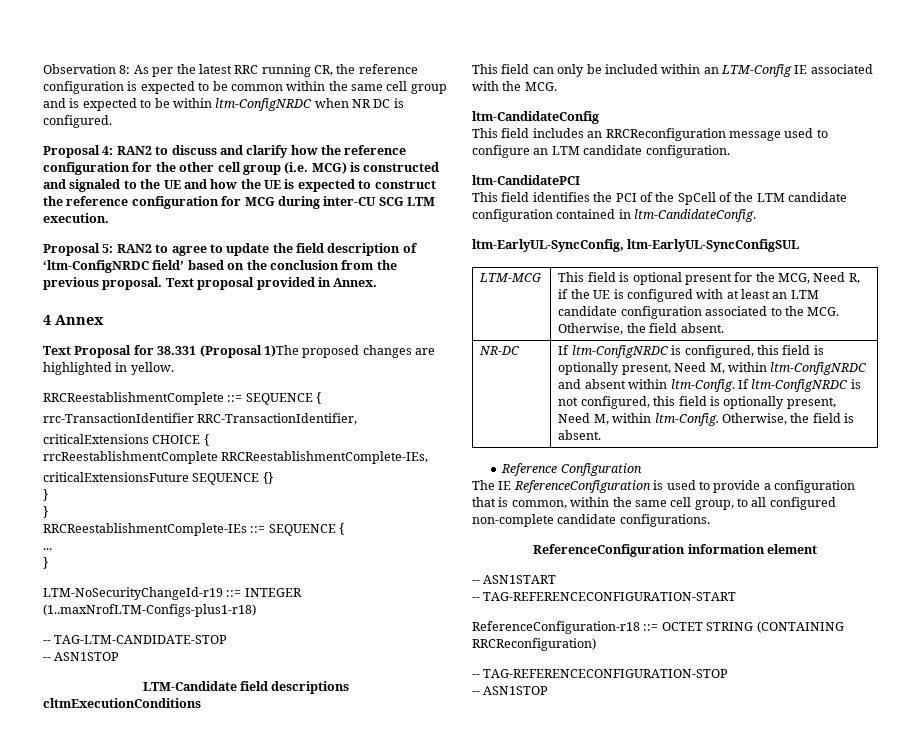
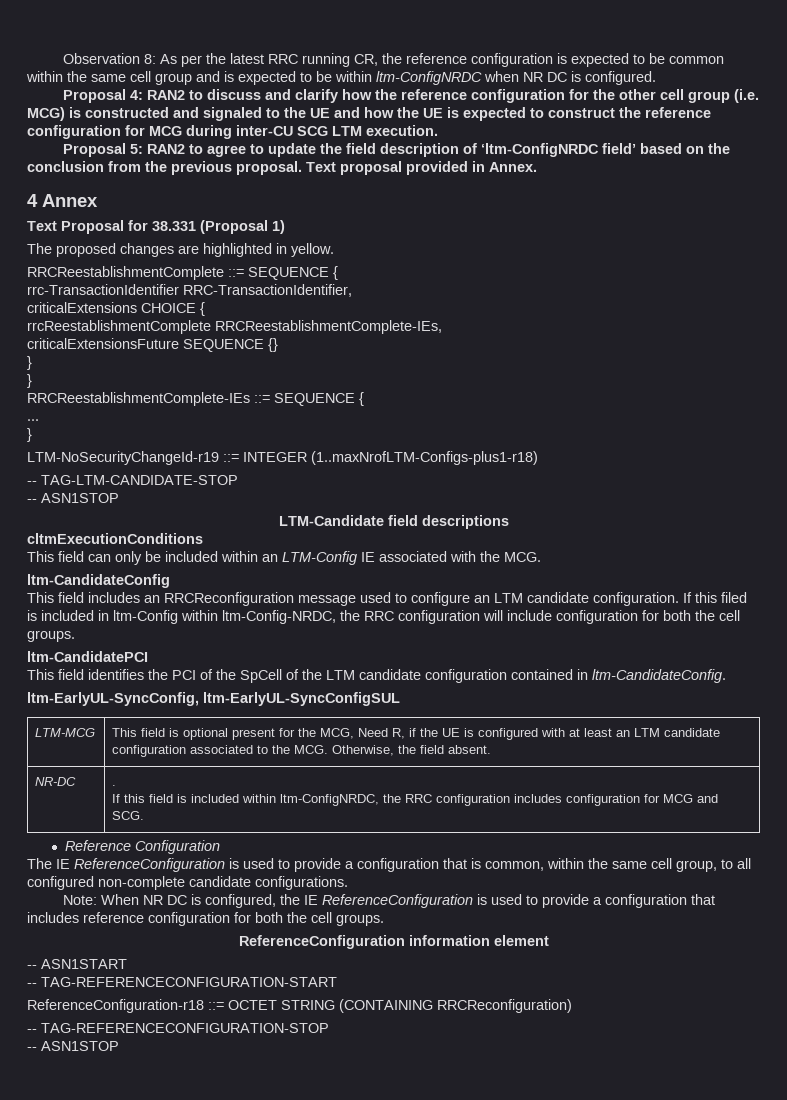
[263,345,299,357] 1)The -> [272,220,285,234] [27,243,52,254] 1) // The
(730, 151) none -> [683,592,747,603] [27,610,740,624] [27,630,75,642] If this filed is included in ltm-Config within ltm-Config-NRDC, the RRC configuration will include configuration for both the cell groups.
[558,345,824,358] [558,362,868,375] [558,379,861,392] [558,396,836,409] [558,413,855,426] [558,430,602,440] If ltm-ConfigNRDC is configured, this field is optionally present, Need M, within ltm-ConfigNRDC and absent within ltm-Config. If ltm-ConfigNRDC is not configured, this field is optionally present, Need M, within ltm-Config. Otherwise, the field is absent. -> [112,785,117,786] [112,794,719,806] [112,811,145,820] . // If this field is included within ltm-ConfigNRDC, the RRC configuration includes configuration for MCG and SCG.
(710, 520) none -> [62,894,715,908] [27,912,384,926] // Note: When NR DC is configured, the IE ReferenceConfiguration is used to provide a configuration that includes reference configuration for both the cell groups.

